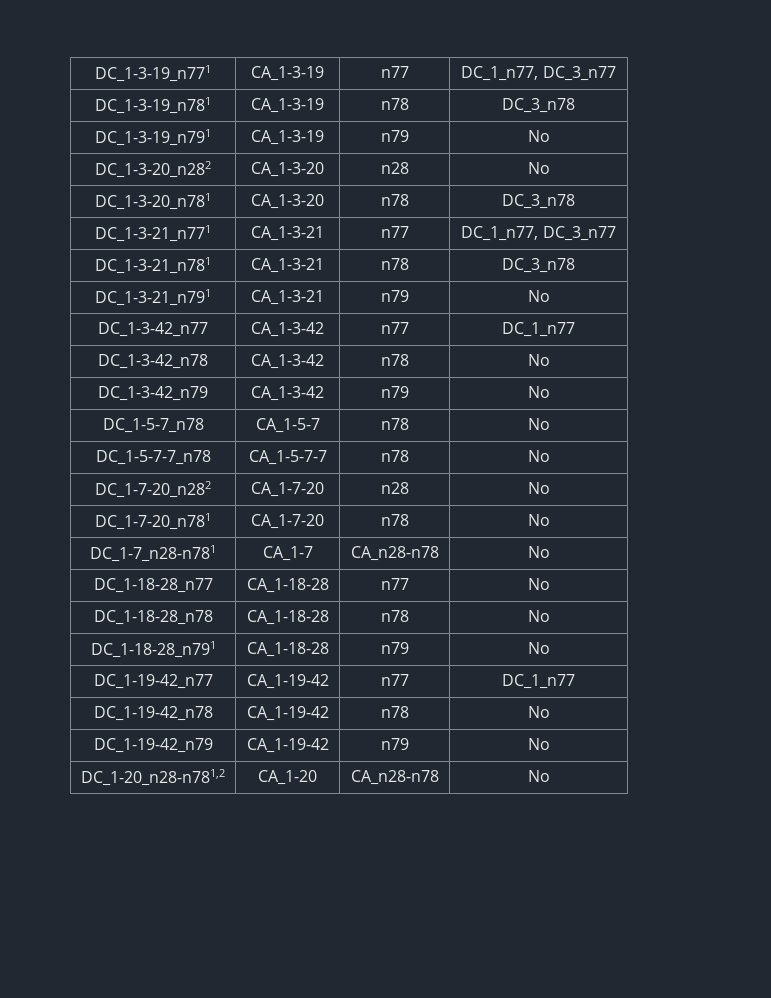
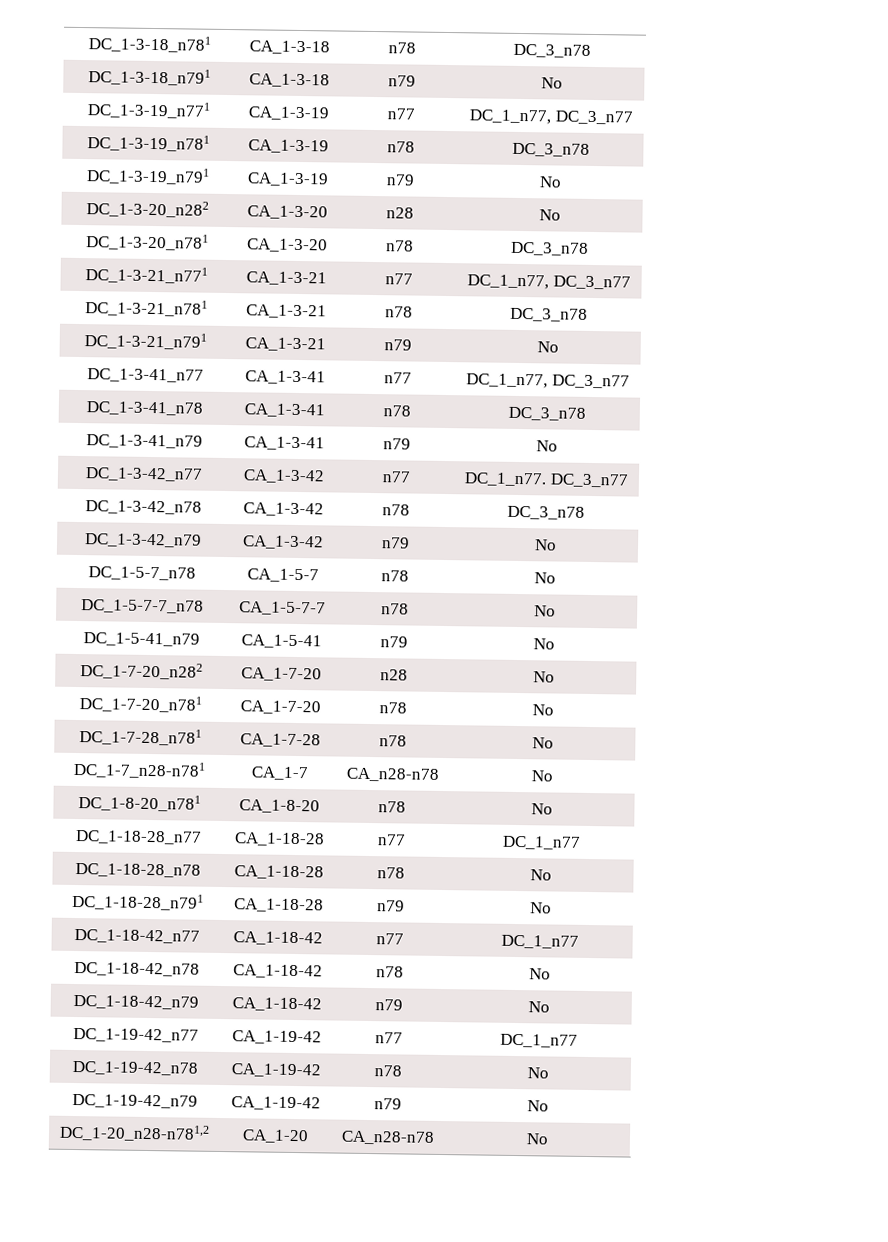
(95, 73) none -> [87,35,211,53] [249,40,330,55] [388,42,416,54] [513,43,591,58] [87,68,211,86] [249,73,330,88] [388,75,416,87] [541,77,563,89] DC_1-3-18_n781 | CA_1-3-18 | n78 | DC_3_n78 // DC_1-3-18_n791 | CA_1-3-18 | n79 | No //
(550, 296) none -> [86,368,204,383] [245,370,326,385] [384,372,412,384] [466,373,630,389] [85,401,203,416] [244,403,325,418] [383,405,411,417] [508,406,586,421] [85,434,203,449] [244,436,325,451] [383,438,411,450] [536,440,558,452] // DC_1-3-41_n77 | CA_1-3-41 | n77 | DC_1_n77, DC_3_n77 // DC_1-3-41_n78 | CA_1-3-41 | n78 | DC_3_n78 // DC_1-3-41_n79 | CA_1-3-41 | n79 | No
[502,322,575,337] DC_1_n77 -> [464,472,629,488] DC_1_n77. DC_3_n77
[527,354,550,366] No -> [507,505,585,520] DC_3_n78
(550, 456) none -> [82,632,200,647] [241,634,322,649] [380,636,408,648] [533,638,555,650] // DC_1-5-41_n79 | CA_1-5-41 | n79 | No
(550, 520) none -> [78,728,202,746] [240,733,321,748] [379,735,407,747] [532,737,554,749] // DC_1-7-28_n781 | CA_1-7-28 | n78 | No
(550, 552) none -> [77,794,201,812] [239,799,320,814] [378,801,406,813] [531,803,553,815] // DC_1-8-20_n781 | CA_1-8-20 | n78 | No
[527,578,550,590] No -> [502,835,581,850] DC_1_n77
(550, 648) none -> [74,929,200,944] [232,931,323,946] [376,933,404,945] [501,934,579,949] [74,961,200,977] [232,964,323,979] [376,966,404,978] [529,968,551,980] [73,994,199,1010] [231,997,322,1012] [375,999,403,1011] [528,1001,550,1013] // DC_1-18-42_n77 | CA_1-18-42 | n77 | DC_1_n77 // DC_1-18-42_n78 | CA_1-18-42 | n78 | No // DC_1-18-42_n79 | CA_1-18-42 | n79 | No

